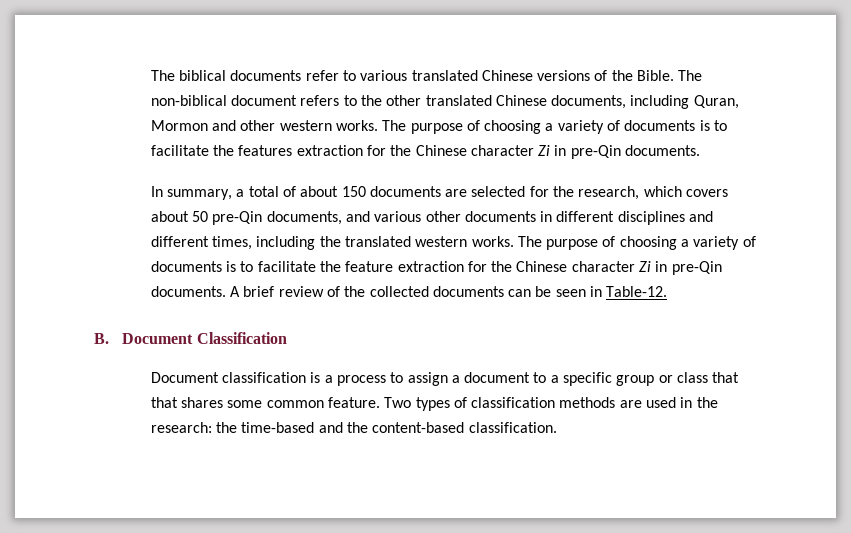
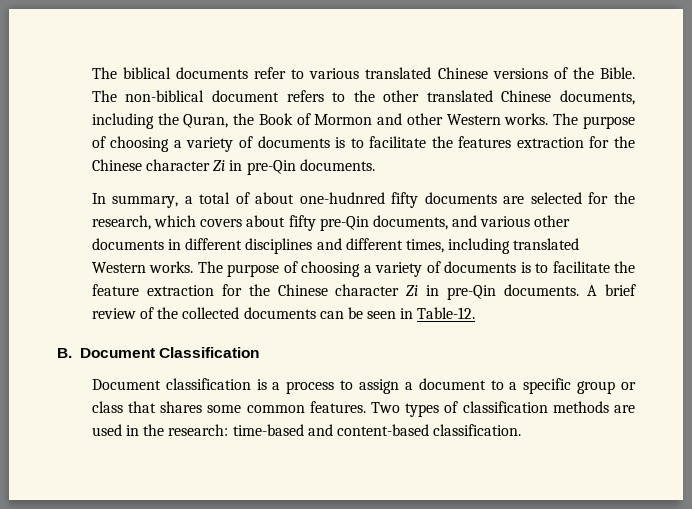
[693,95,739,109] Quran, -> [157,113,311,128] the Quran, the Book of
[279,120,332,131] western -> [446,114,501,125] Western
[341,186,366,197] 150 -> [299,192,419,208] one-hudnred fifty
[191,211,208,222] 50 -> [288,215,316,231] fifty
[319,236,468,247] the translated western -> [513,238,580,250] [91,262,146,273] translated Western
[150,397,178,408] that -> (157, 407) none
[327,397,380,408] feature. -> [309,401,366,413] features.
[215,422,237,433] the -> (229, 430) none
[346,422,368,433] the -> (333, 430) none

